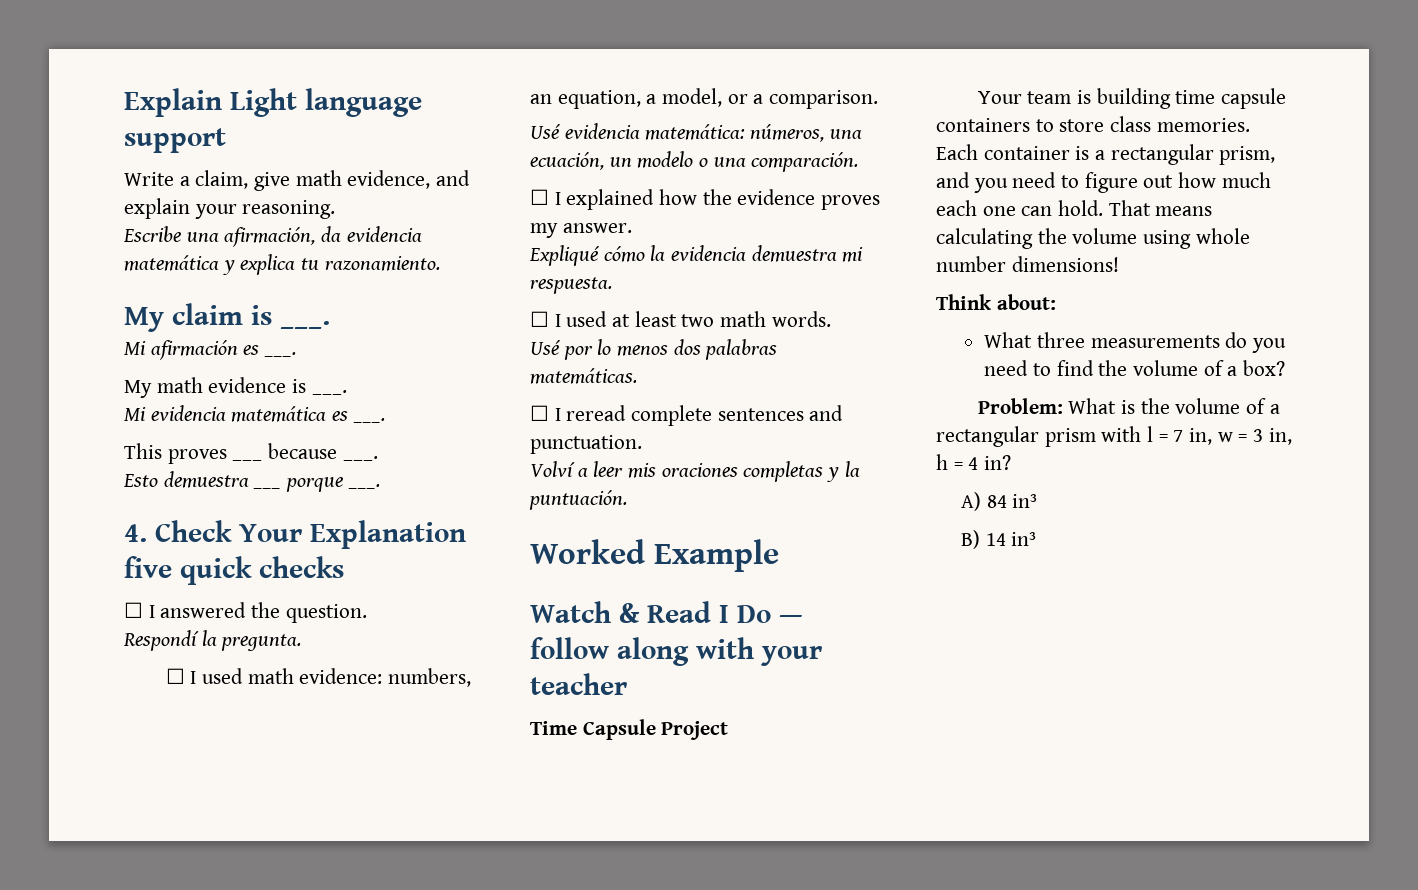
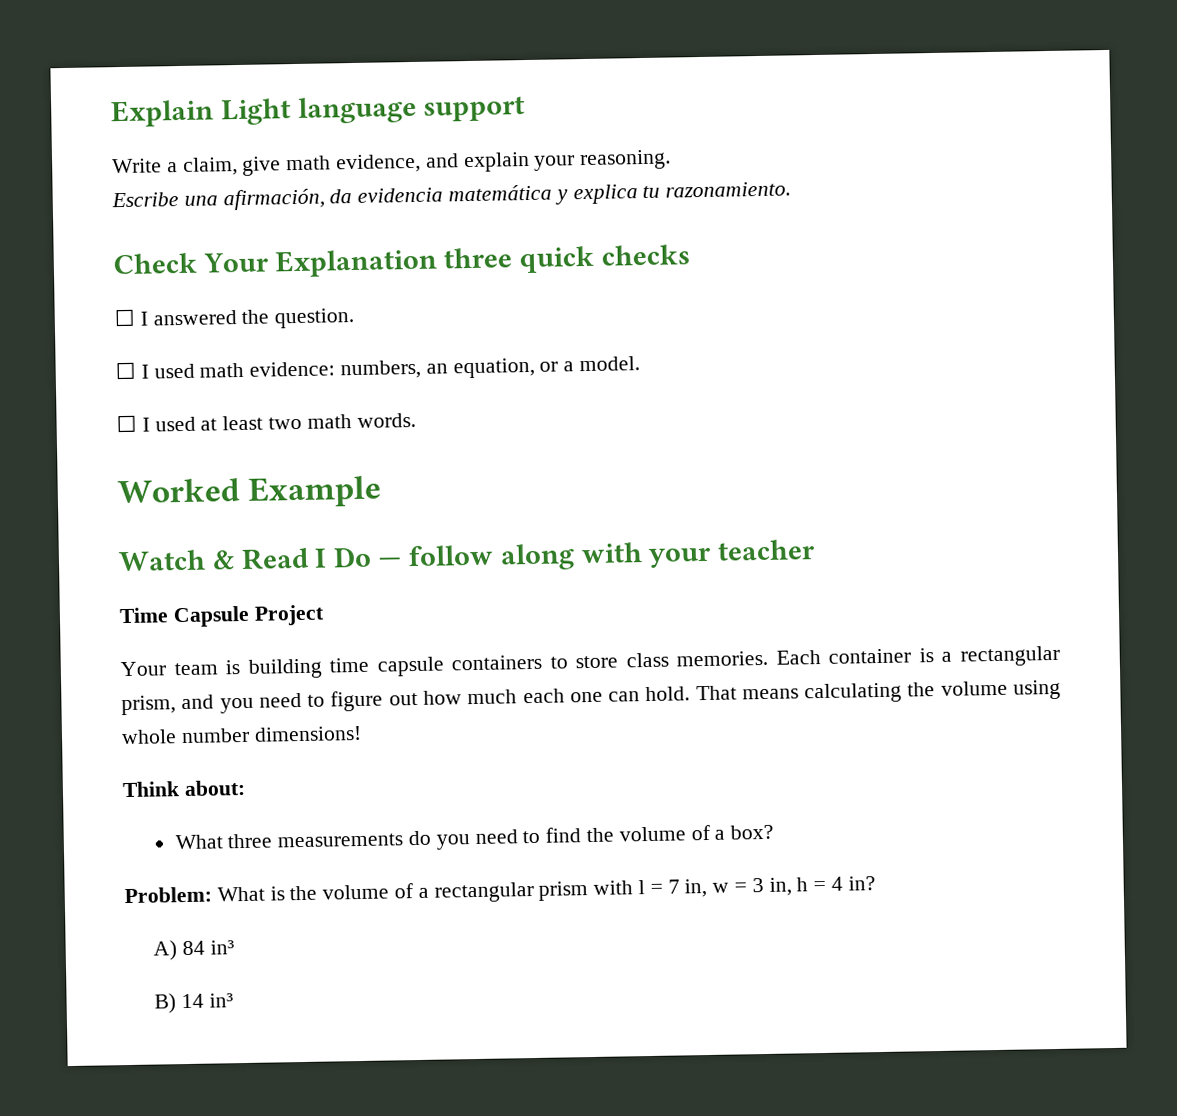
[124,303,330,332] [124,340,297,360] [124,377,347,398] [124,405,385,423] [124,443,263,464] [268,443,378,461] [123,471,380,492] [124,524,147,542] My claim is ___. // Mi afirmación es ___. // My math evidence is ___. // Mi evidencia matemática es ___. // This proves ___ because ___. // Esto demuestra ___ porque ___. // 4. -> (792, 189) none
[124,556,172,578] five -> [443,247,513,269] three
[123,630,302,651] // Respondí la pregunta. -> (355, 318) none
[646,88,879,109] [530,123,862,142] [530,151,859,172] [530,189,881,210] [530,223,632,238] [529,245,864,266] [530,277,612,294] a model, or a comparison. // Usé evidencia matemática: números, una ecuación, un modelo o una comparación. // ☐ I explained how the evidence proves my answer. // Expliqué cómo la evidencia demuestra mi respuesta. -> [539,356,641,372] or a model.
[530,339,778,360] [530,368,637,384] [530,405,844,426] [530,435,642,454] [530,461,860,482] [529,490,627,510] // Usé por lo menos dos palabras matemáticas. // ☐ I reread complete sentences and punctuation. // Volví a leer mis oraciones completas y la puntuación. -> (416, 420) none

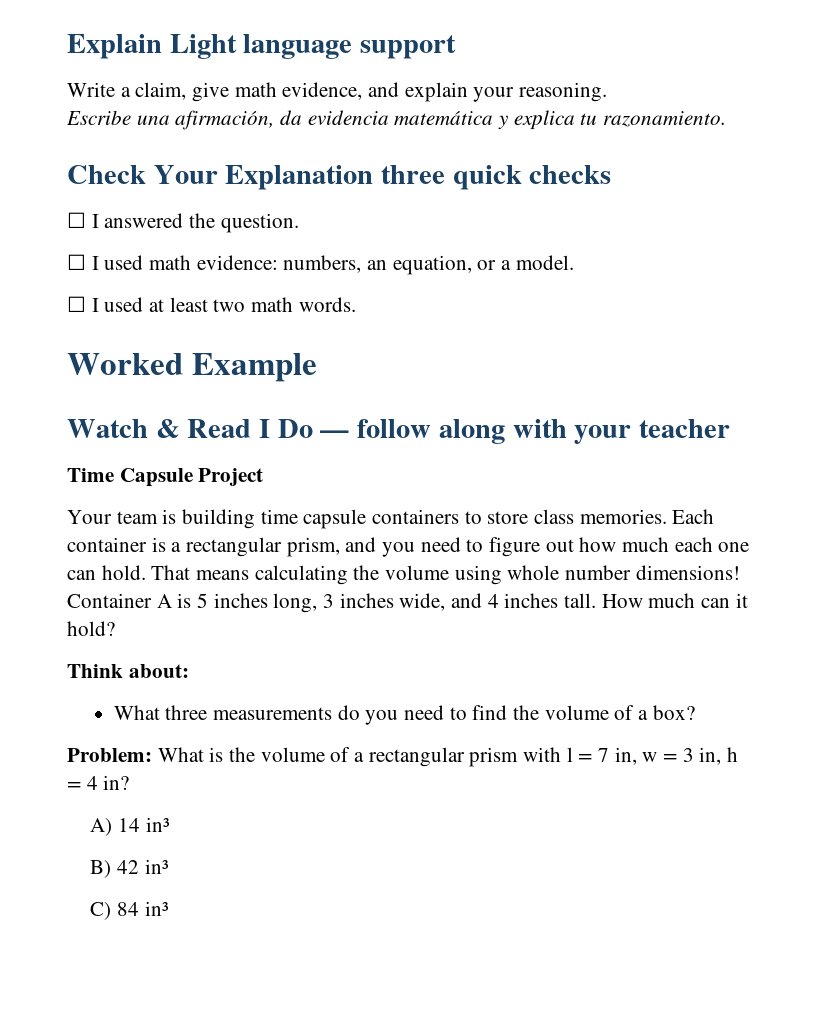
(362, 733) none -> [67,593,748,613] [67,621,115,636] Container A is 5 inches long, 3 inches wide, and 4 inches tall. How much can it hold?
[181,940,205,956] 84 -> [118,818,141,832] 14
[180,993,234,1009] 14 in³ -> [117,859,169,874] [90,901,169,920] 42 in³ // C) 84 in³

